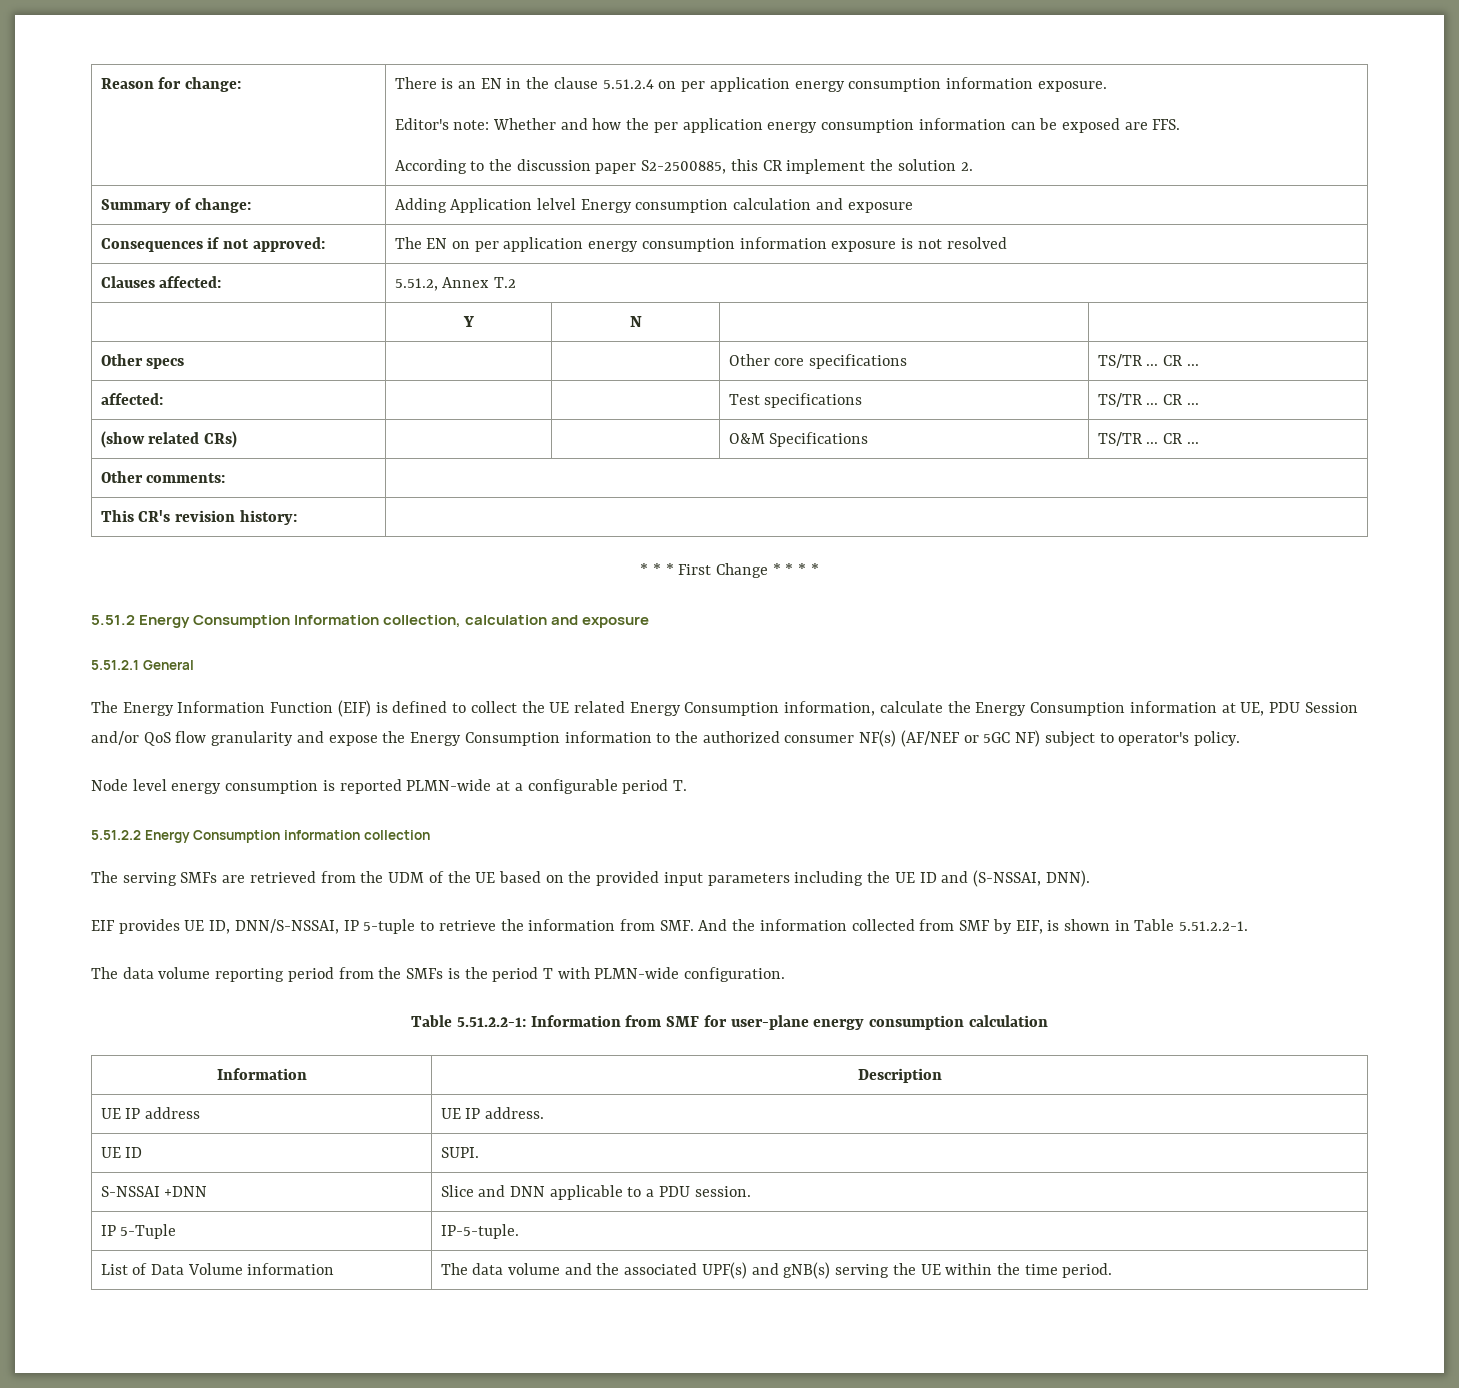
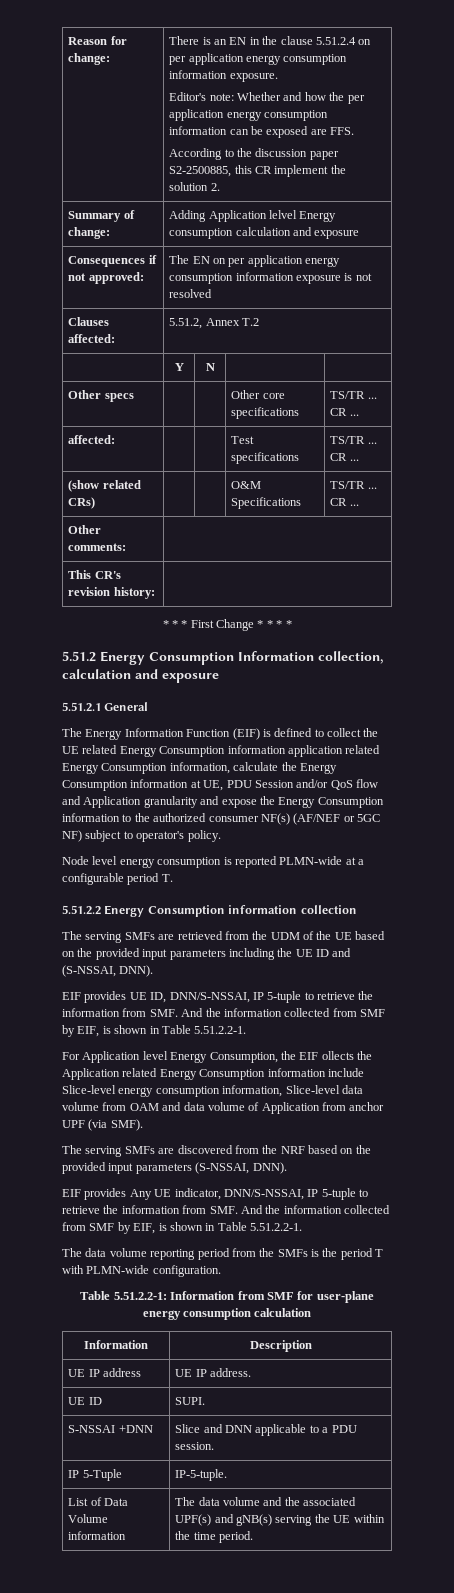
(780, 709) none -> [227,745,381,757] [62,763,168,774] information application related Energy Consumption
(207, 737) none -> [62,796,142,808] and Application
(1249, 926) none -> [62,1051,372,1063] [62,1068,364,1080] [62,1085,363,1097] [62,1102,385,1114] [62,1119,143,1131] [62,1145,371,1157] [62,1162,287,1174] [62,1188,368,1200] [62,1205,390,1214] [62,1222,302,1234] // For Application level Energy Consumption, the EIF ollects the Application related Energy Consumption information include Slice-level energy consumption information, Slice-level data volume from OAM and data volume of Application from anchor UPF (via SMF). // The serving SMFs are discovered from the NRF based on the provided input parameters (S-NSSAI, DNN). // EIF provides Any UE indicator, DNN/S-NSSAI, IP 5-tuple to retrieve the information from SMF. And the information collected from SMF by EIF, is shown in Table 5.51.2.2-1.

